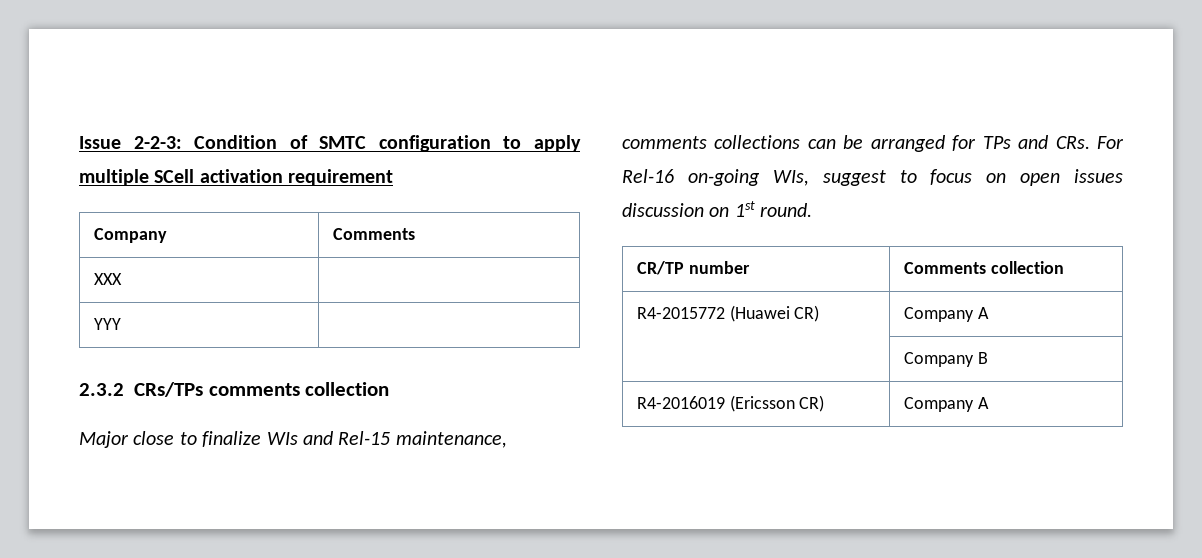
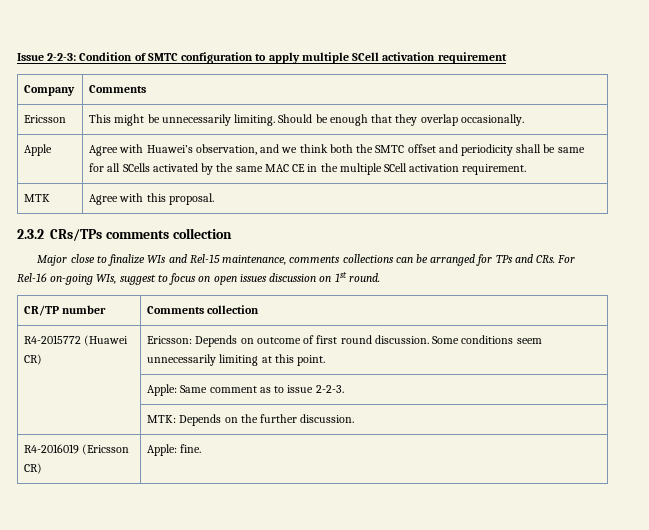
[93,273,122,285] [93,318,121,330] XXX | // YYY | -> [24,115,67,123] [89,114,524,126] [24,144,53,156] [89,144,585,156] [89,163,527,175] [24,194,51,202] [89,193,214,205] Ericsson | This might be unnecessarily limiting. Should be enough that they overlap occasionally. // Apple | Agree with Huawei’s observation, and we think both the SMTC offset and periodicity shall be same for all SCells activated by the same MAC CE in the multiple SCell activation requirement. // MTK | Agree with this proposal.
[903,307,989,322] [903,352,988,367] Company A // | Company B -> [147,335,542,347] [147,354,326,366] [147,384,344,396] [147,414,355,426] Ericsson: Depends on outcome of first round discussion. Some conditions seem unnecessarily limiting at this point. // | Apple: Same comment as to issue 2-2-3. // | MTK: Depends on the further discussion.
[903,397,989,412] Company A -> [147,444,202,456] Apple: fine.

